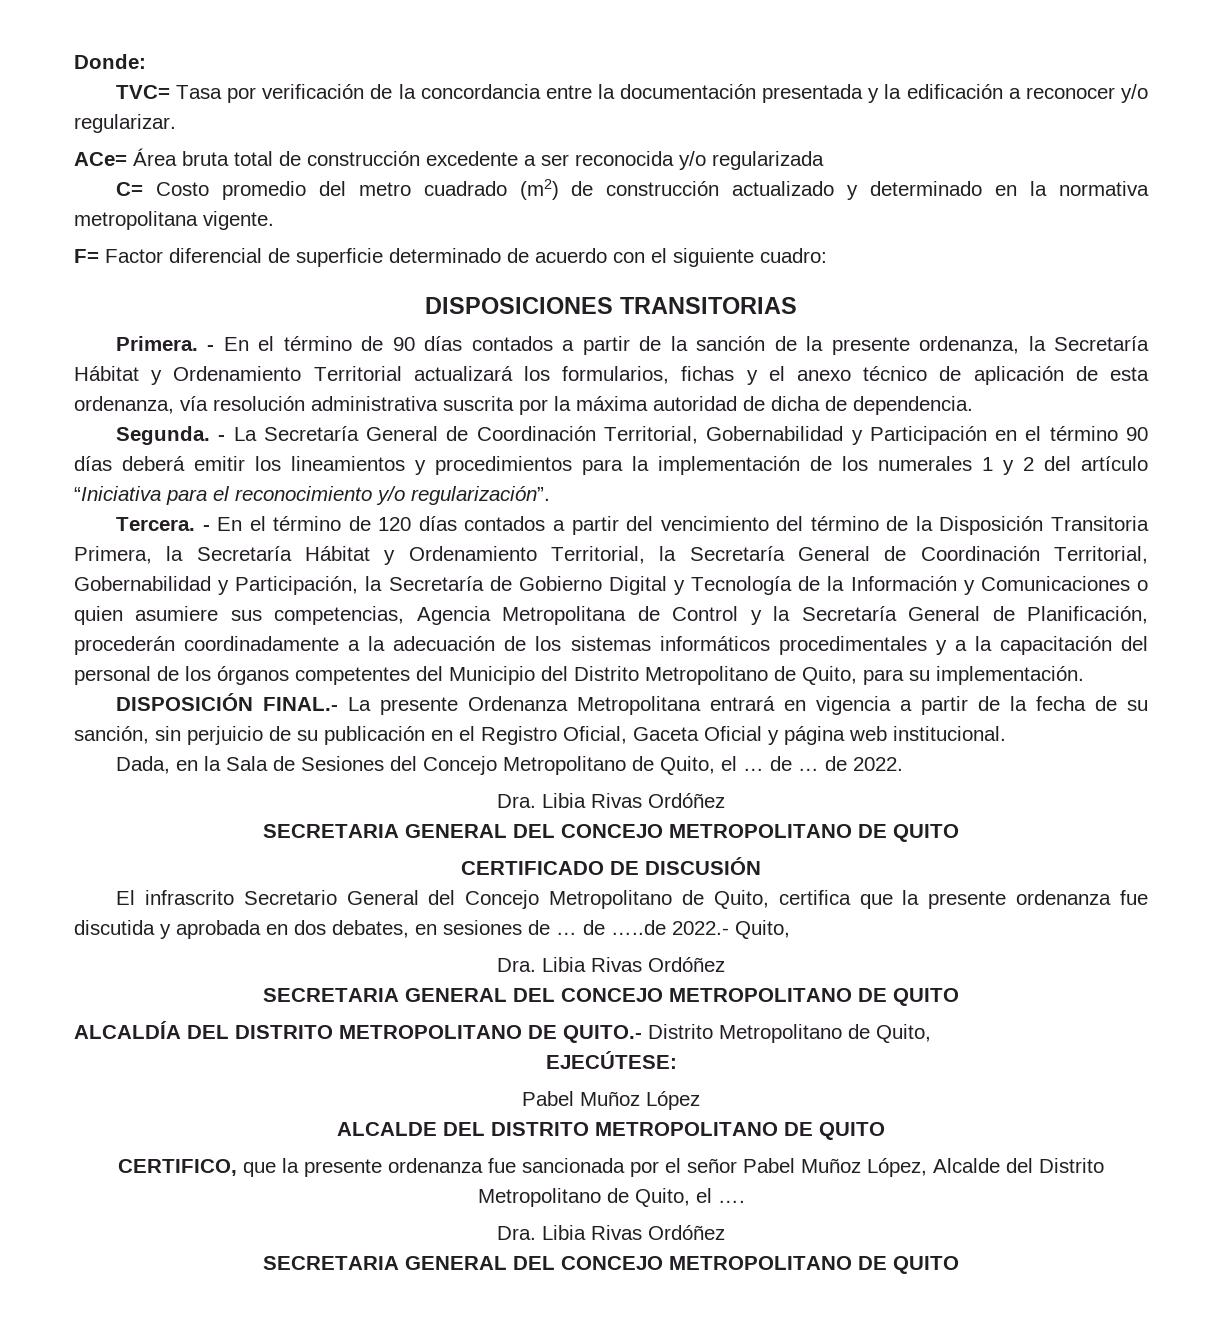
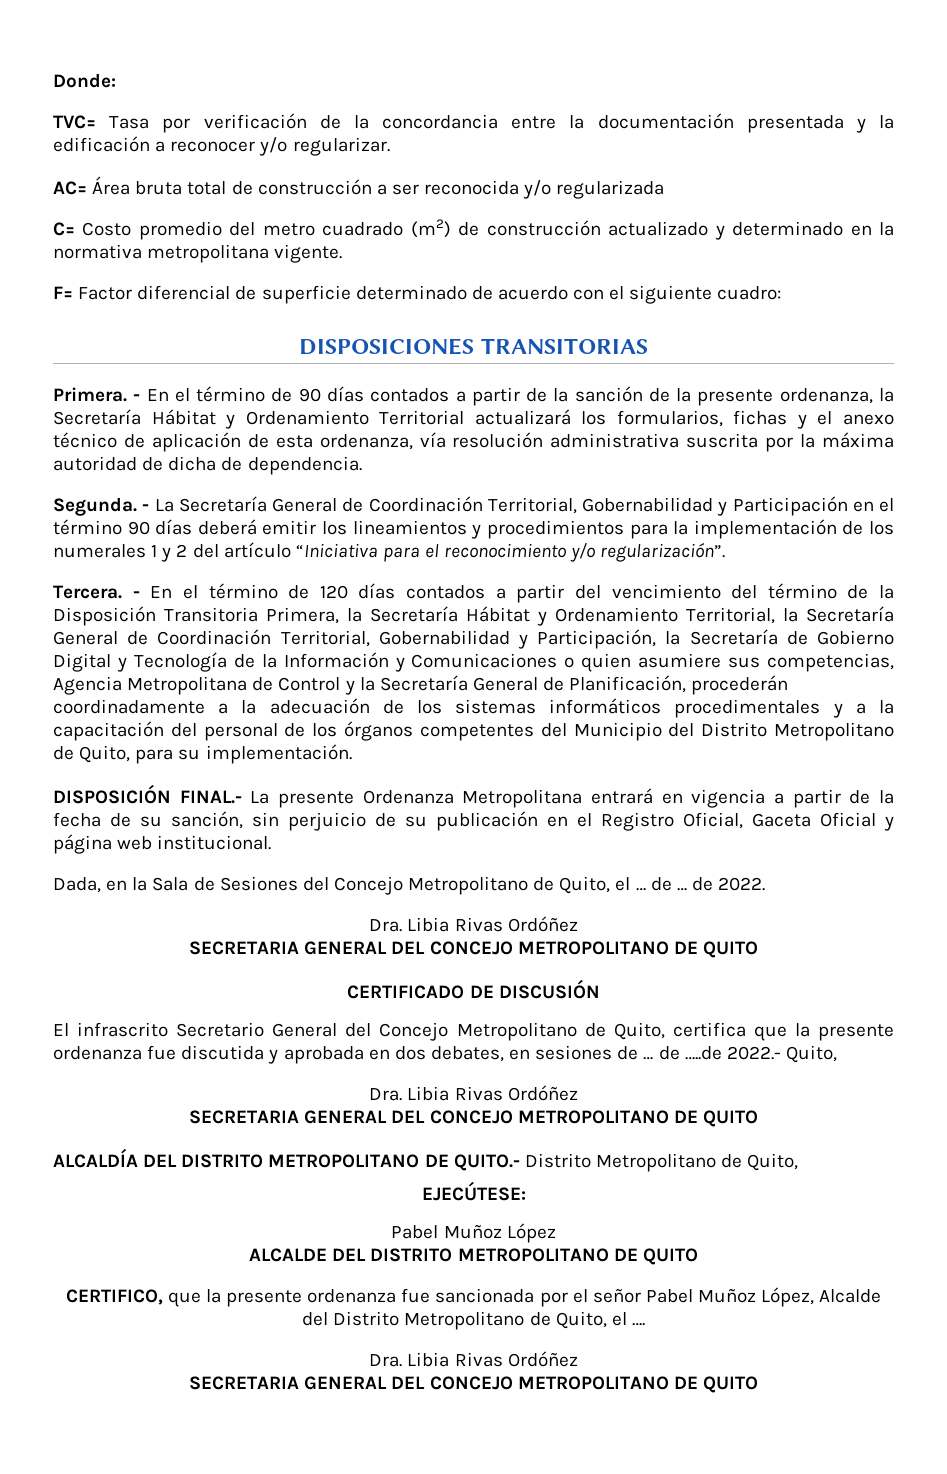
[74,152,127,166] ACe= -> [53,181,87,195] AC=
[426,151,518,166] excedente -> (372, 187) none

